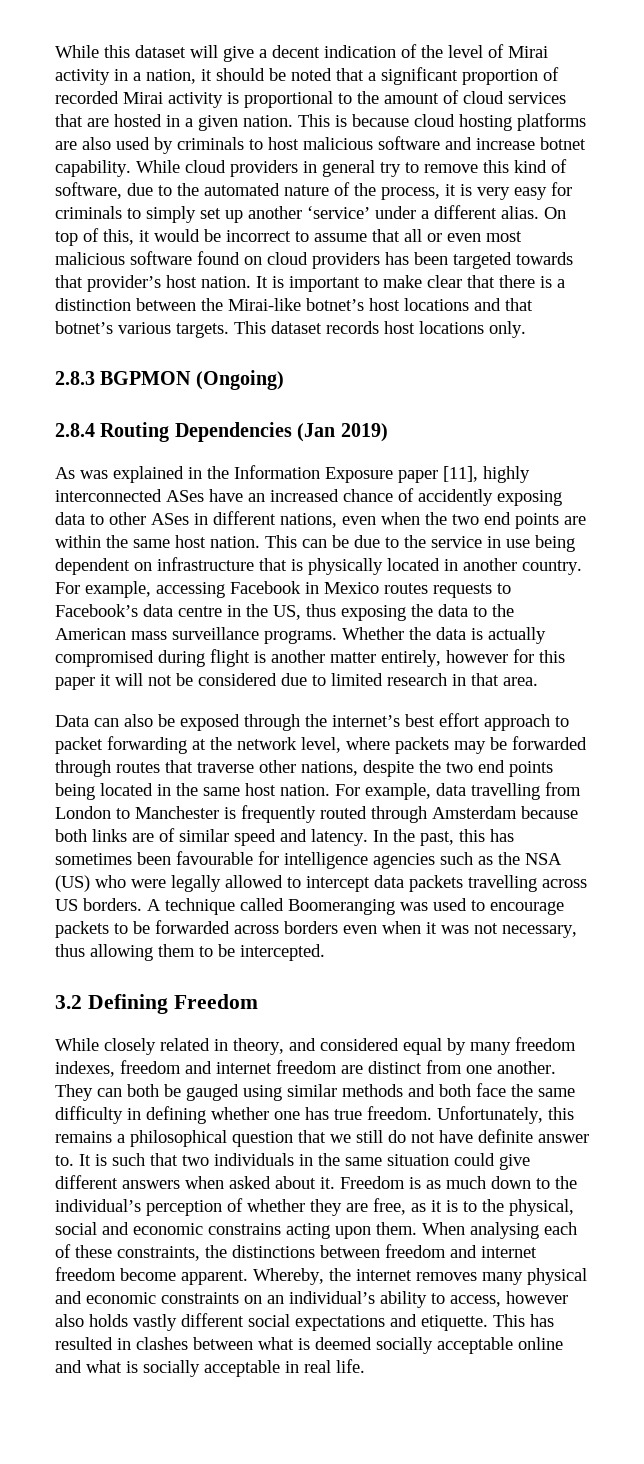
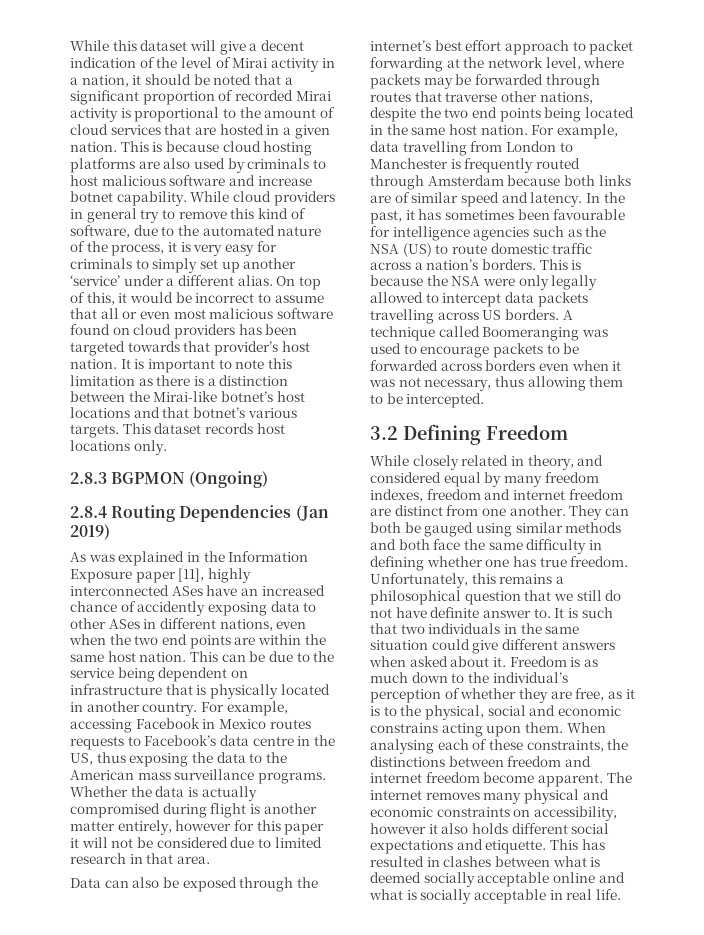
[383,275,495,288] make clear that -> [235,358,292,369] [70,375,153,386] note this limitation as
[487,536,530,548] in use -> (114, 673) none
[459,829,485,842] this -> [405,210,415,220] it
[95,875,166,888] who were -> [435,243,593,254] [370,259,582,270] [370,275,549,290] to route domestic traffic across a nation’s borders. This is because the NSA were only
[253,1268,351,1285] Whereby, the -> [606,772,632,783] The
[267,1291,568,1308] an individual’s ability to access, however -> [533,806,617,821] [370,823,438,834] accessibility, however it
[133,1314,177,1331] vastly -> (508, 828) none

